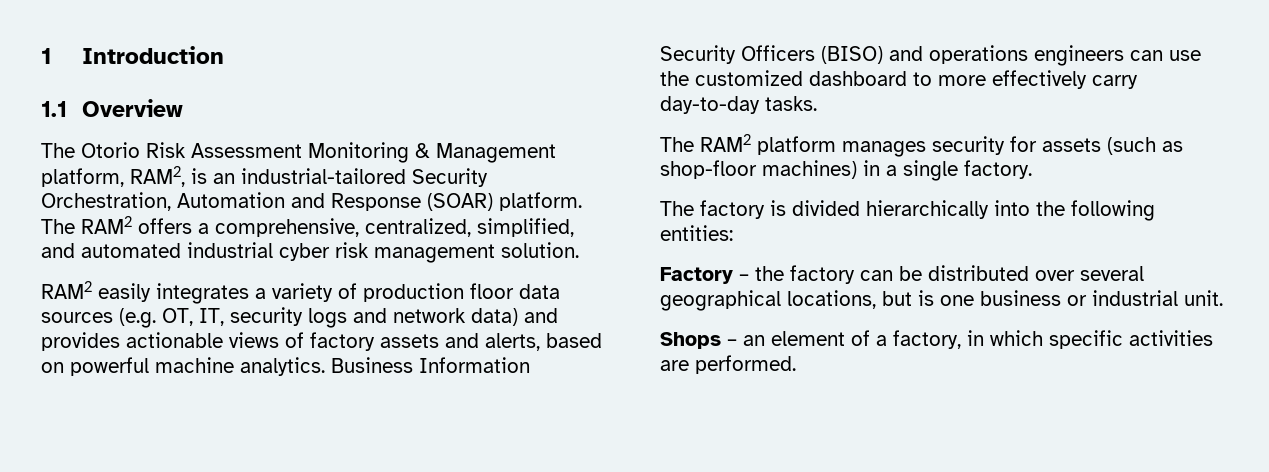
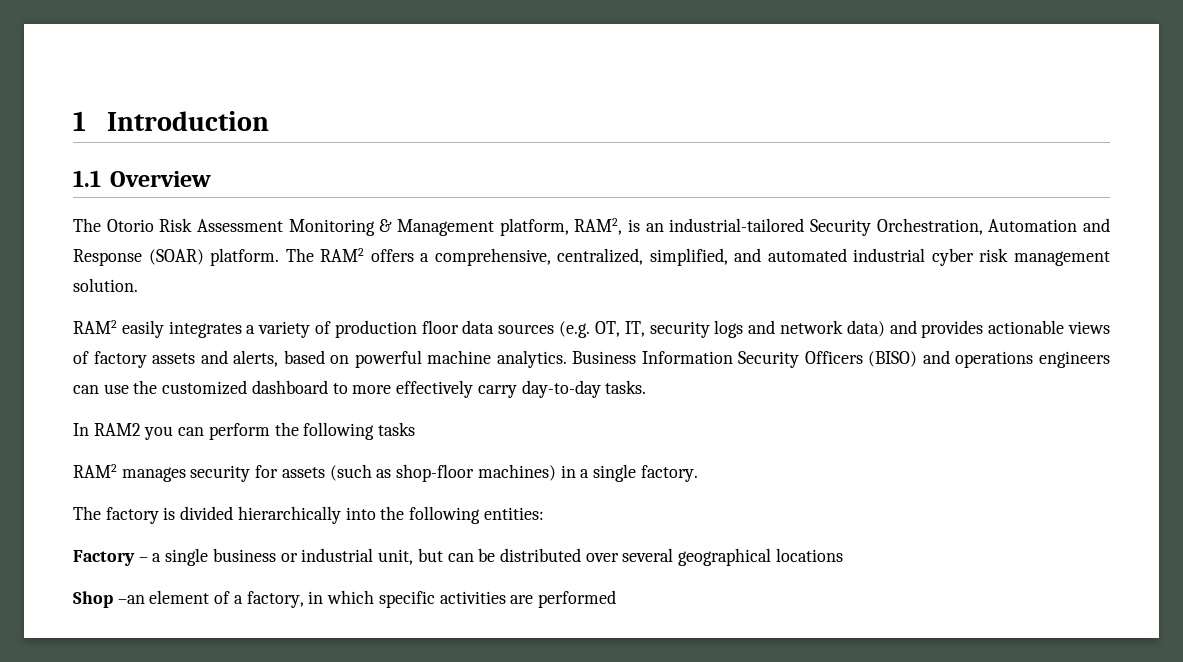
[660,134,836,155] The RAM2 platform -> [73,422,416,440] [73,464,117,478] In RAM2 you can perform the following tasks // RAM2
[755,265,855,284] the factory -> [152,548,443,566] a single business or industrial unit, but
[787,290,1223,309] [660,332,765,349] locations, but is one business or industrial unit. // Shops – an -> [775,548,843,562] [73,591,145,608] locations // Shop –an
[695,355,796,374] performed. -> [537,590,616,608] performed

